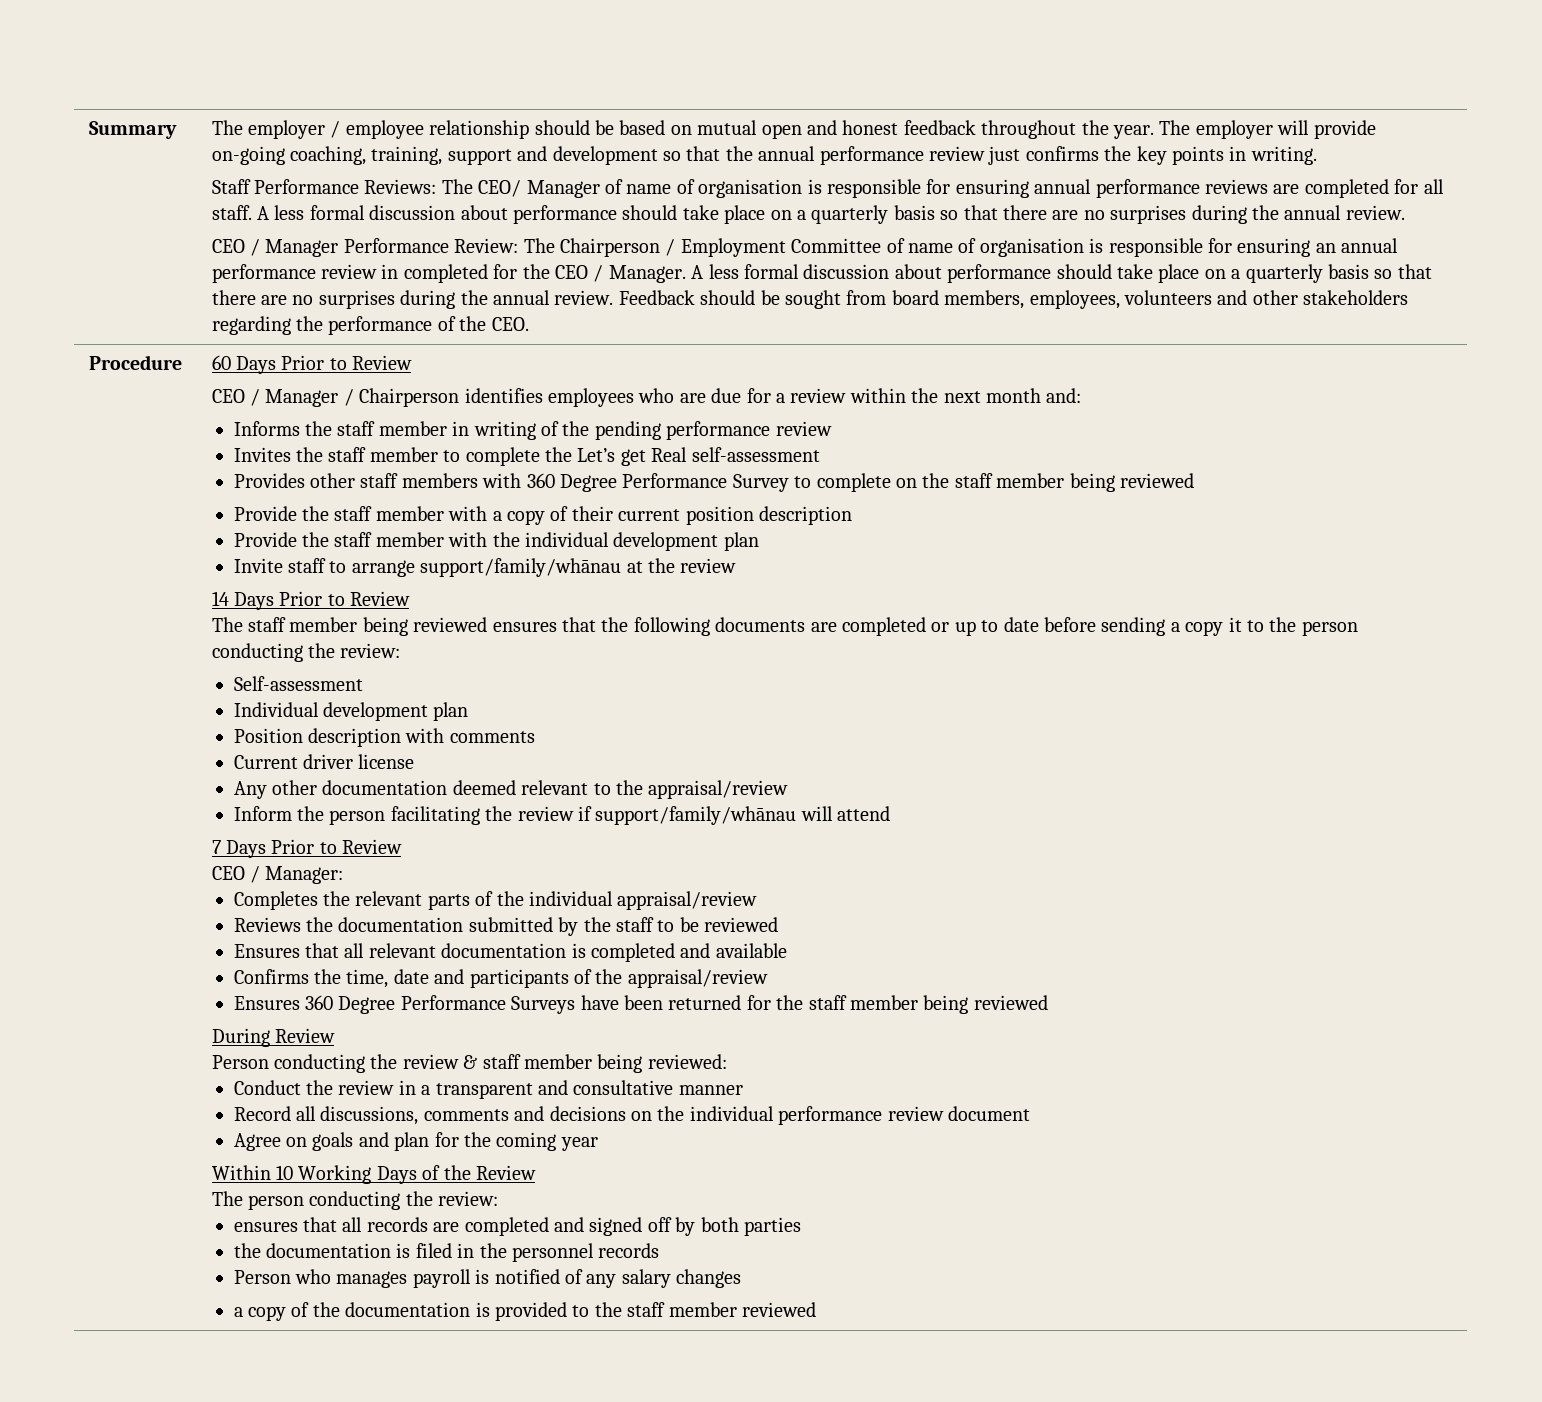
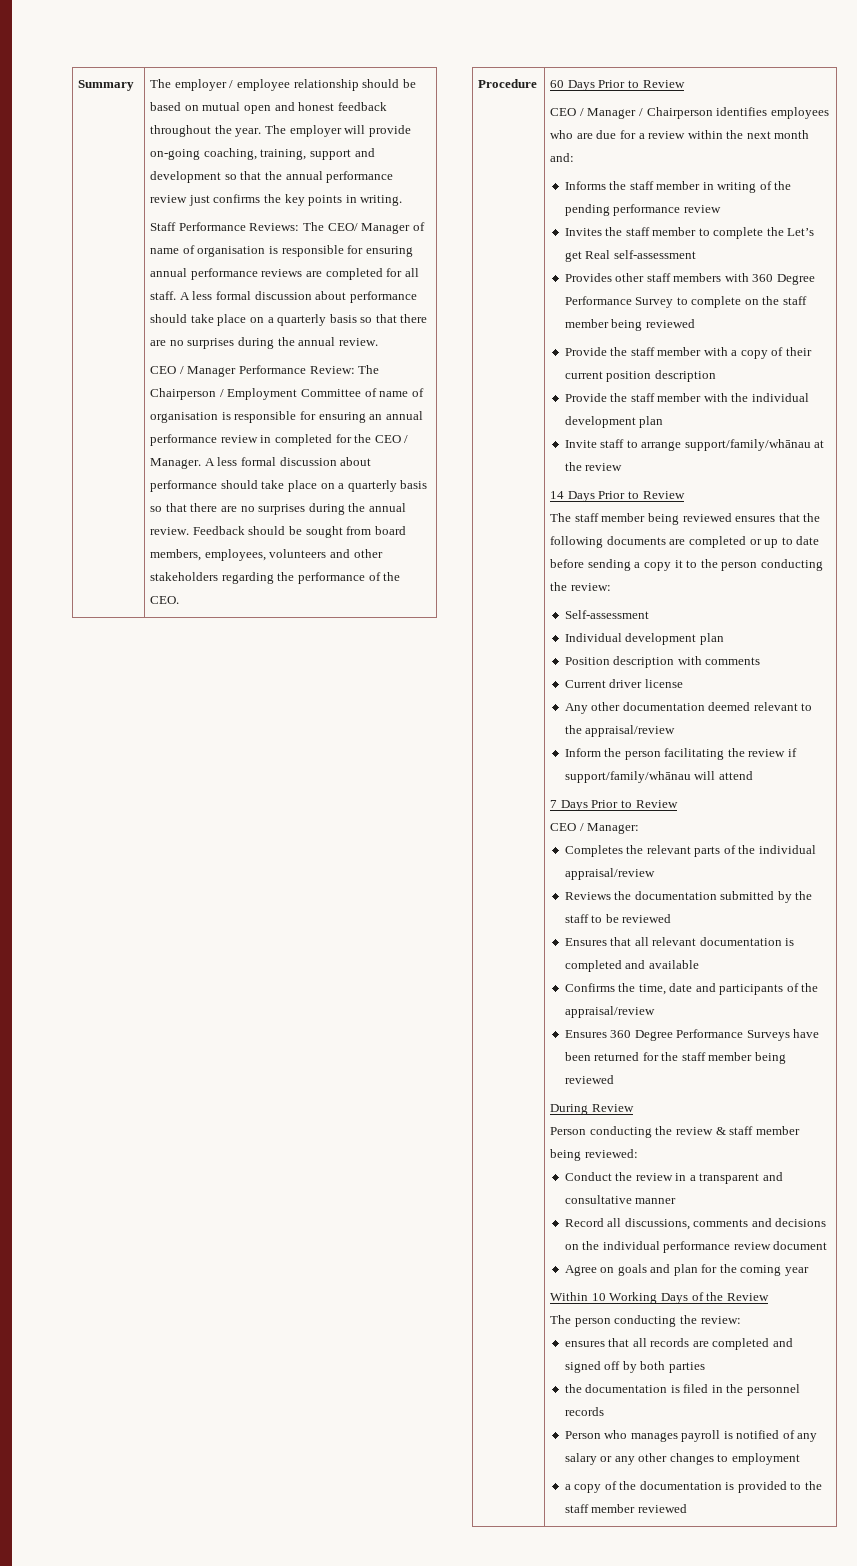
(671, 1278) none -> [600,1453,668,1465] or any other
(742, 1278) none -> [717,1453,800,1465] to employment

